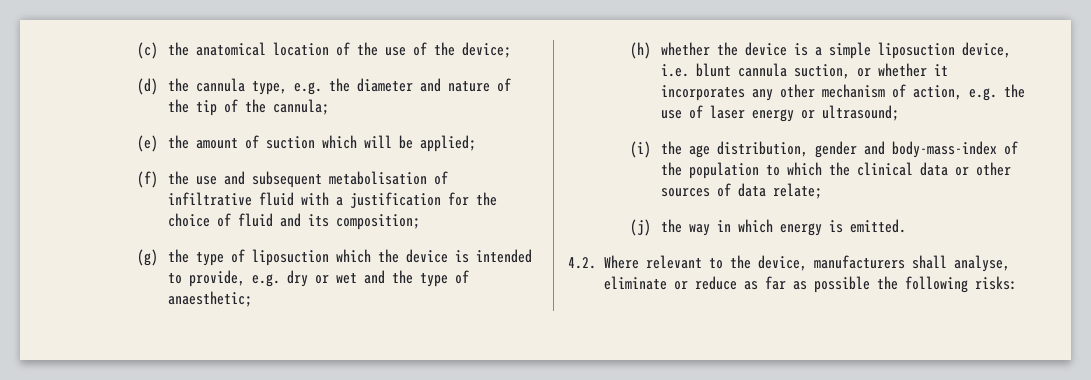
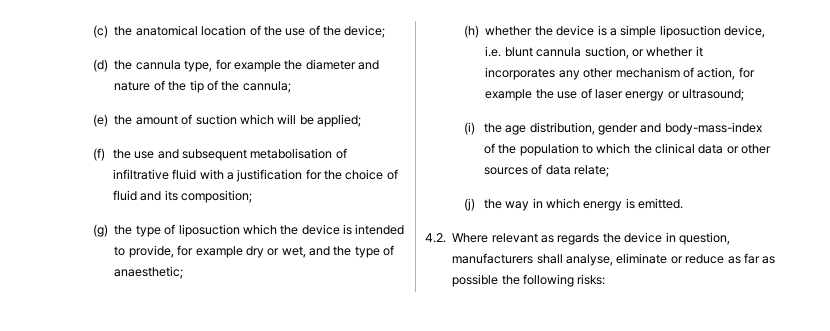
[293,82,322,95] e.g. -> [215,59,281,72] for example
[251,274,280,287] e.g. -> [177,245,243,258] for example
[335,273,357,284] wet -> [281,246,306,258] wet,
[968,88,997,101] e.g. -> [738,67,755,78] [485,89,533,101] for example
[708,255,807,271] to the device, -> [541,232,730,245] as regards the device in question,

